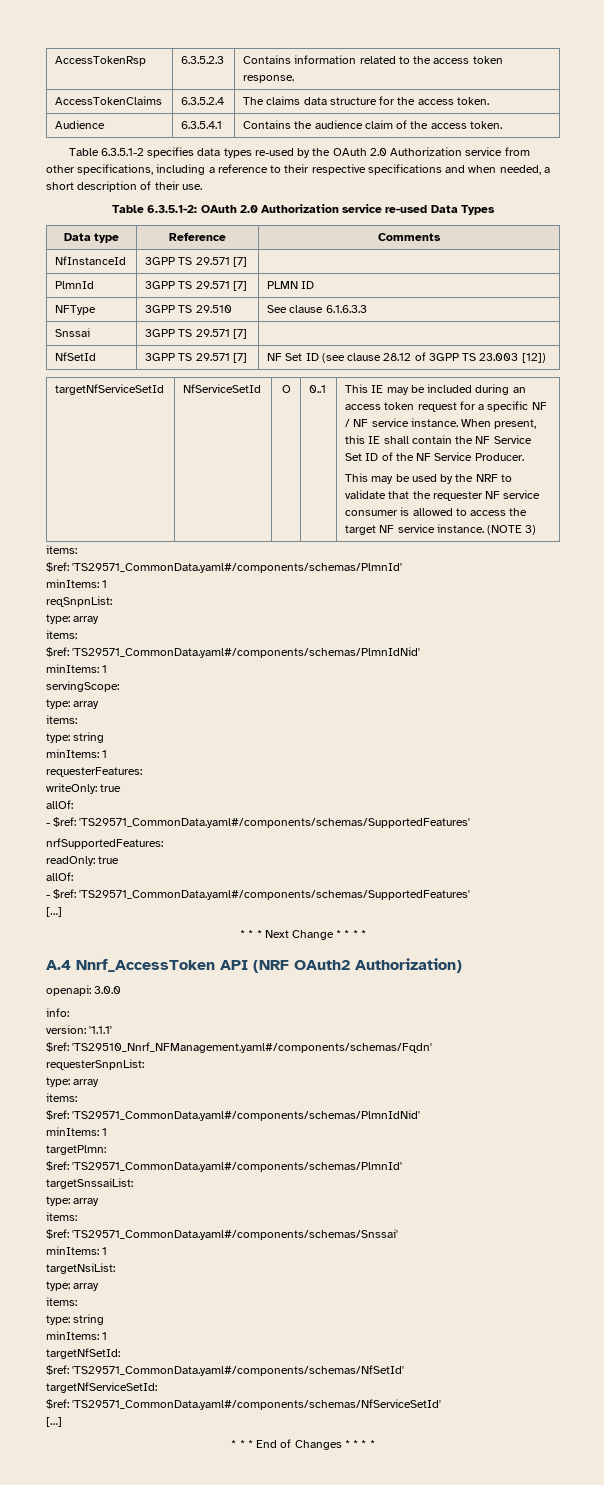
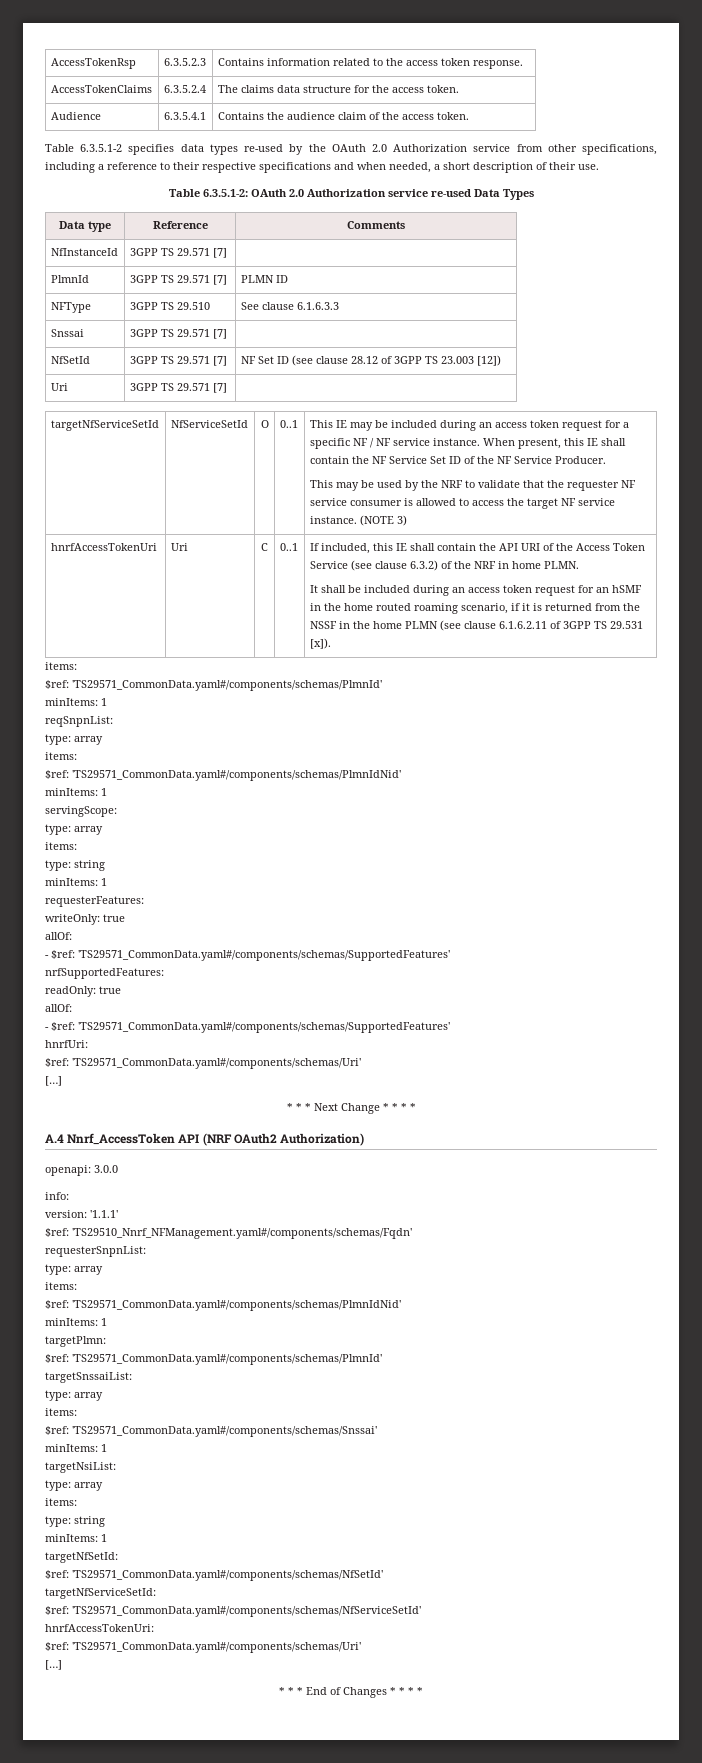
(546, 358) none -> [50,383,68,391] [129,383,227,393] // Uri | 3GPP TS 29.571 [7] |
(537, 530) none -> [50,543,157,551] [170,543,188,551] [261,543,268,551] [279,543,298,551] [309,543,645,554] [309,560,579,571] [309,585,642,596] [309,603,640,614] [309,620,643,631] [309,638,331,649] // hnrfAccessTokenUri | Uri | C | 0..1 | If included, this IE shall contain the API URI of the Access Token Service (see clause 6.3.2) of the NRF in home PLMN. // It shall be included during an access token request for an hSMF in the home routed roaming scenario, if it is returned from the NSSF in the home PLMN (see clause 6.1.6.2.11 of 3GPP TS 29.531 [x]).
(471, 895) none -> [45,1040,88,1048] [45,1058,361,1069] // hnrfUri: // $ref: 'TS29571_CommonData.yaml#/components/schemas/Uri'
(442, 1404) none -> [45,1624,154,1632] [45,1642,361,1653] // hnrfAccessTokenUri: // $ref: 'TS29571_CommonData.yaml#/components/schemas/Uri'

